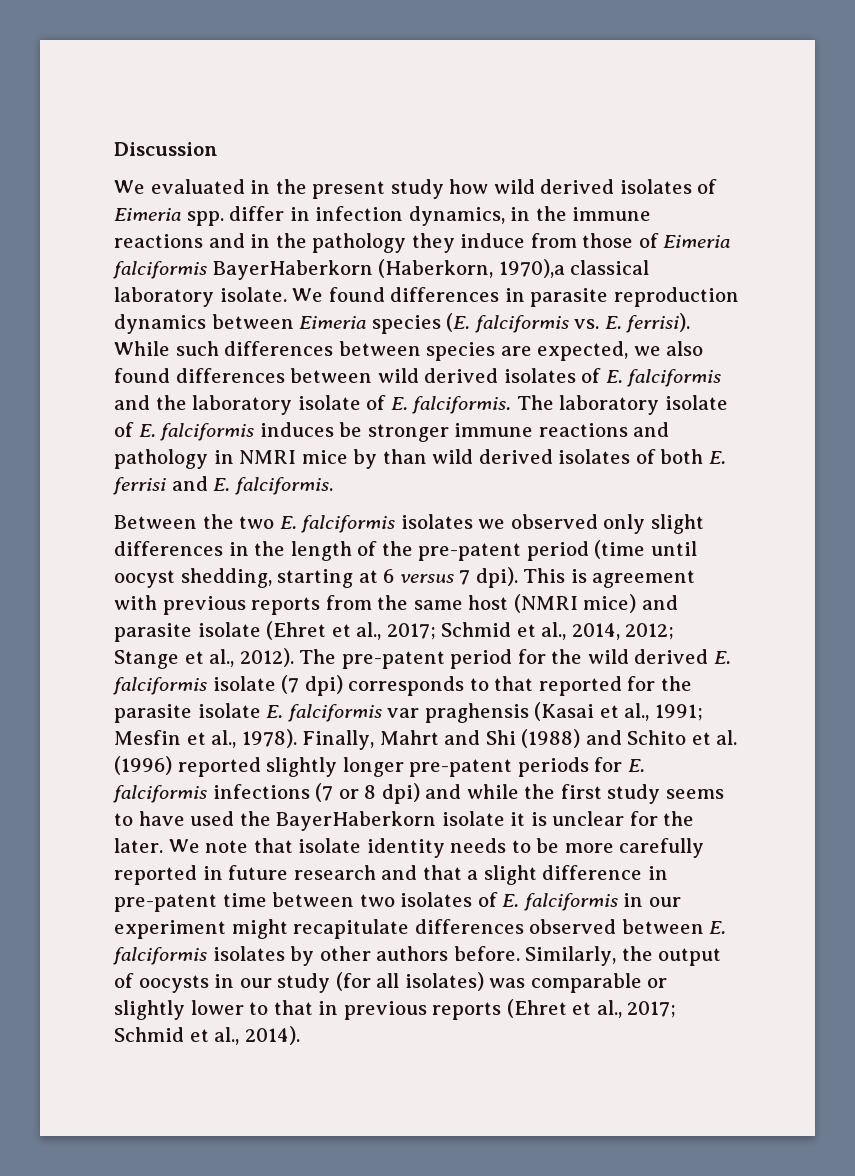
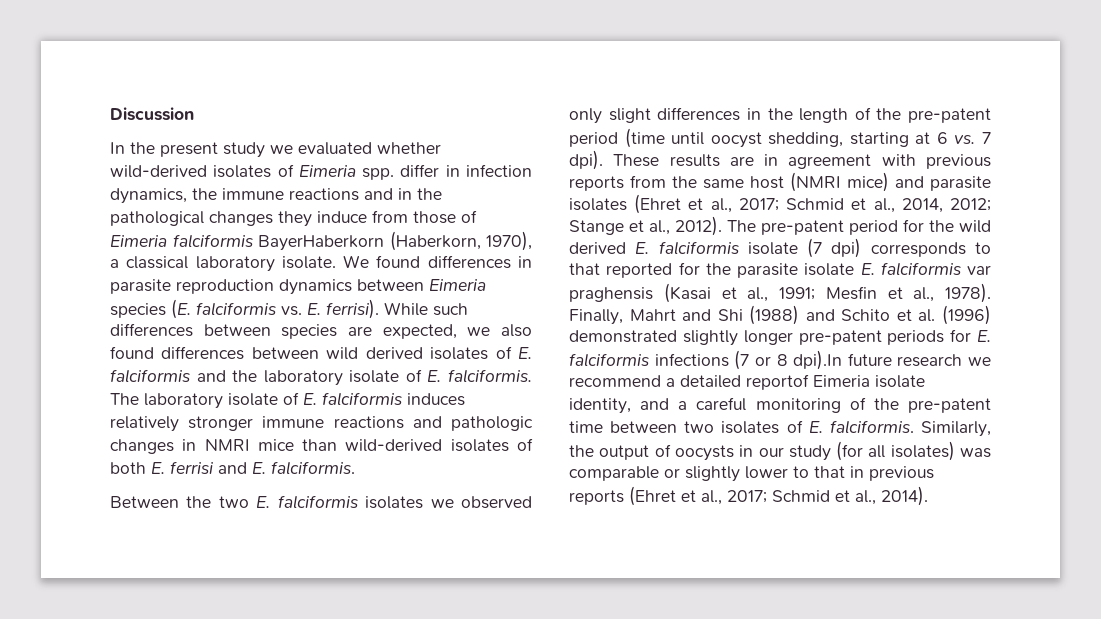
[114,179,615,199] We evaluated in the present study how wild derived -> [110,142,441,158] [110,165,207,178] In the present study we evaluated whether wild-derived
[510,207,531,221] in -> (187, 196) none
[312,233,407,253] pathology -> [110,211,273,226] pathological changes
[498,259,565,278] 1970),a -> [486,231,532,251] [110,259,119,268] 1970), a
[339,422,363,437] be -> [110,416,179,432] relatively
[114,449,208,469] pathology -> [450,416,533,431] [110,439,174,454] pathologic changes
[353,449,553,469] by than wild derived -> [302,439,443,452] than wild-derived
[399,574,454,583] versus -> [954,135,976,144] vs.
[523,568,587,583] This is -> [613,154,779,167] These results are in
[197,622,261,637] isolate -> [569,198,627,211] isolates
[177,757,261,777] reported -> [569,330,677,343] demonstrated
[381,783,724,804] [114,811,695,831] [114,838,705,858] [114,865,668,885] dpi) and while the first study seems to have used the BayerHaberkorn isolate it is unclear for the later. We note that isolate identity needs to be more carefully reported in future research and that a slight difference in -> [793,350,991,370] [569,374,925,390] [569,397,899,414] dpi).In future research we recommend a detailed reportof Eimeria isolate identity, and a careful monitoring of the
[523,893,681,911] [114,919,727,939] [113,946,520,966] falciformis in our experiment might recapitulate differences observed between E. falciformis isolates by other authors before. -> [829,420,914,434] falciformis.

